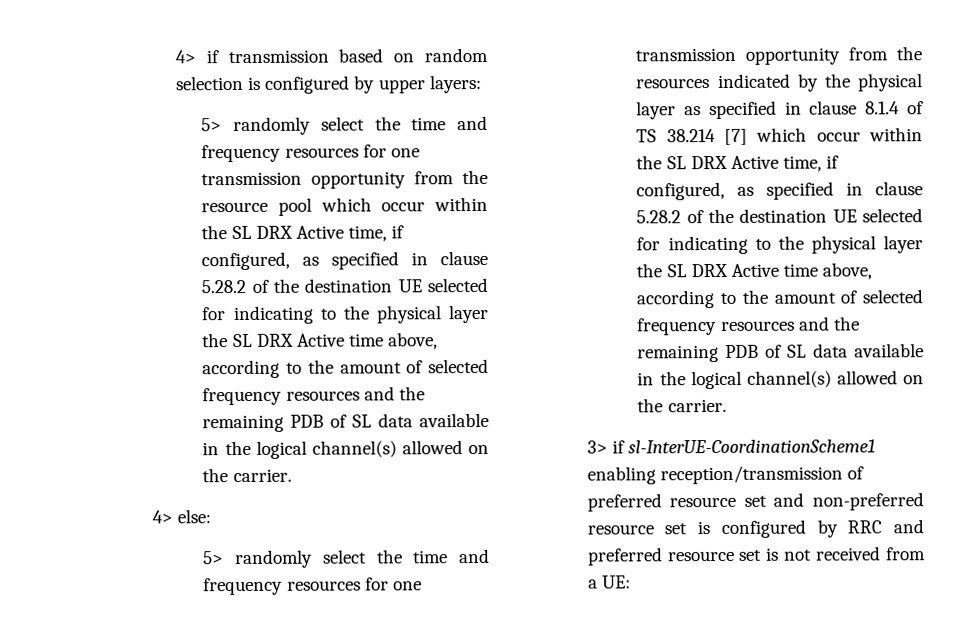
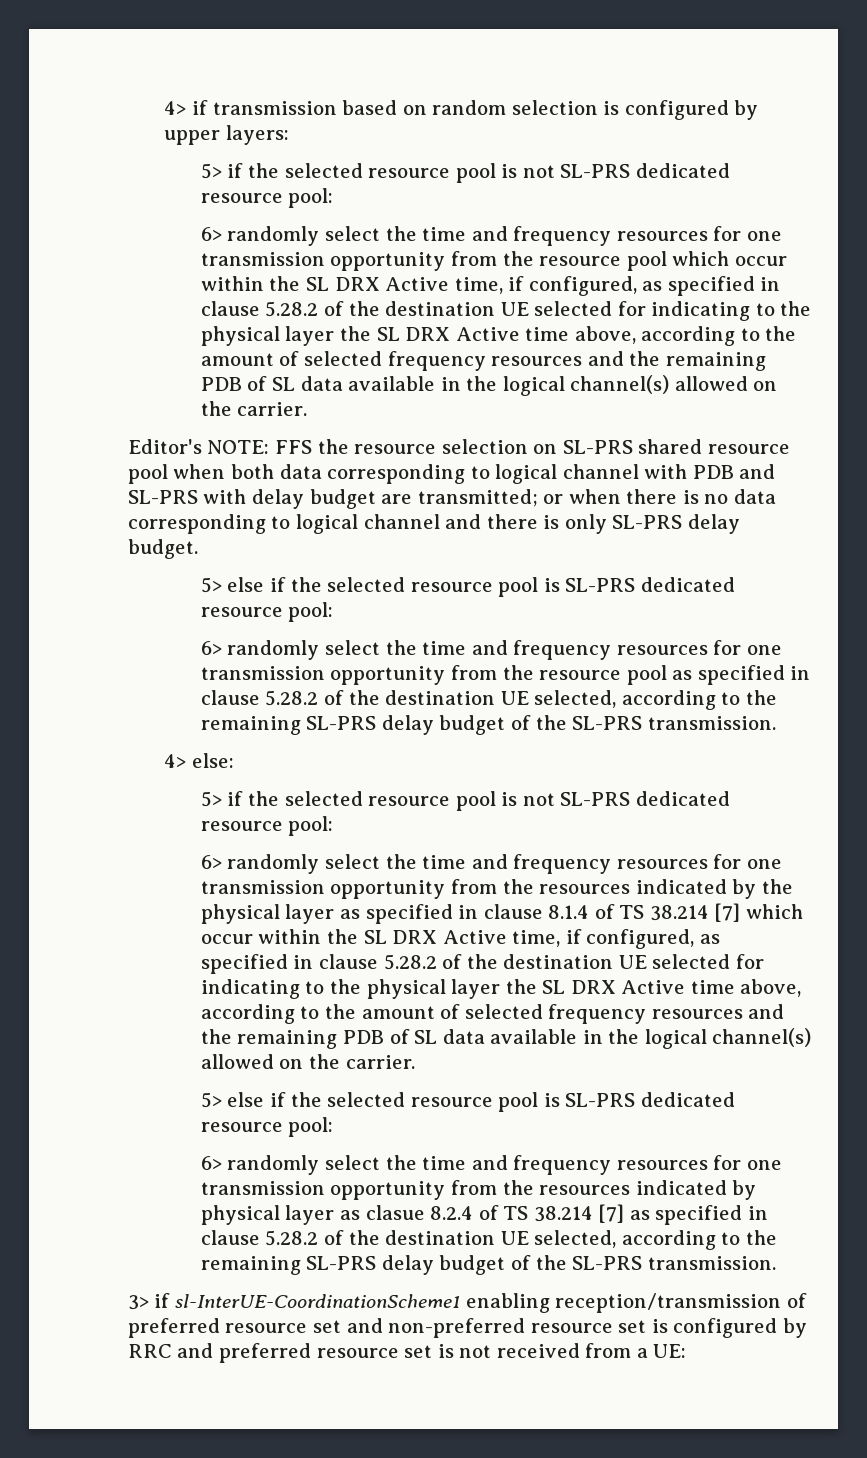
(223, 125) none -> [227,163,730,183] [200,188,334,208] [200,227,222,241] if the selected resource pool is not SL-PRS dedicated resource pool: // 6>
[151,509,211,524] [203,551,225,565] 4> else: // 5> -> [127,439,790,454] [127,464,776,484] [127,489,776,509] [127,514,740,534] [127,539,198,559] [200,577,735,597] [200,602,334,622] [200,640,782,660] [200,665,811,685] [200,690,777,710] [200,715,776,735] [164,753,234,768] [200,791,730,811] [200,816,334,836] [200,855,222,869] Editor's NOTE: FFS the resource selection on SL-PRS shared resource pool when both data corresponding to logical channel with PDB and SL-PRS with delay budget are transmitted; or when there is no data corresponding to logical channel and there is only SL-PRS delay budget. // 5> else if the selected resource pool is SL-PRS dedicated resource pool: // 6> randomly select the time and frequency resources for one transmission opportunity from the resource pool as specified in clause 5.28.2 of the destination UE selected, according to the remaining SL-PRS delay budget of the SL-PRS transmission. // 4> else: // 5> if the selected resource pool is not SL-PRS dedicated resource pool: // 6>
(727, 405) none -> [200,1092,735,1112] [200,1117,334,1137] [200,1155,782,1175] [200,1180,757,1200] [200,1204,768,1225] [200,1230,777,1250] [200,1255,776,1275] // 5> else if the selected resource pool is SL-PRS dedicated resource pool: // 6> randomly select the time and frequency resources for one transmission opportunity from the resources indicated by physical layer as clasue 8.2.4 of TS 38.214 [7] as specified in clause 5.28.2 of the destination UE selected, according to the remaining SL-PRS delay budget of the SL-PRS transmission.

